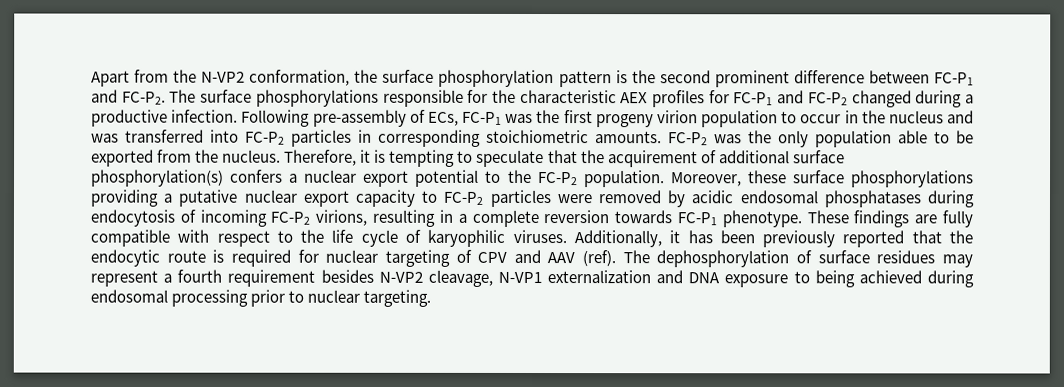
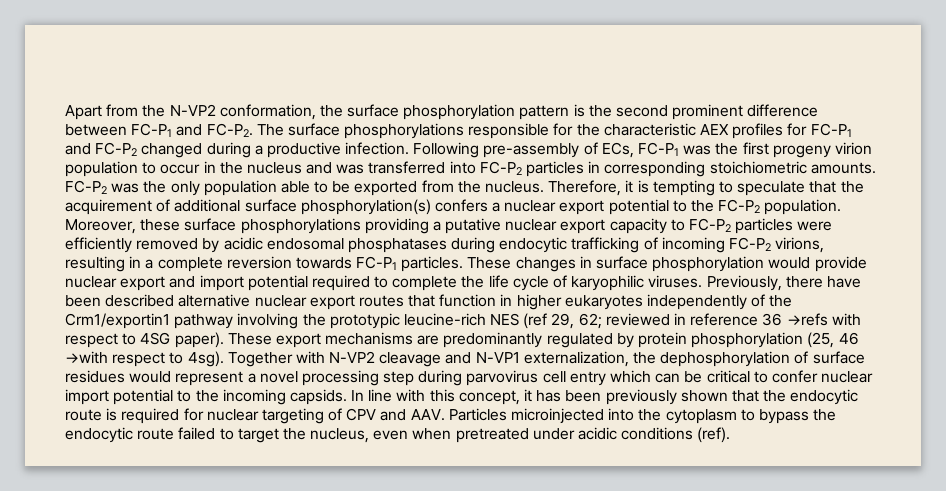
(592, 199) none -> [65,237,132,253] efficiently
[90,209,175,227] endocytosis -> [499,237,640,253] endocytic trafficking
[721,210,973,228] [90,229,293,247] phenotype. These findings are fully compatible with respect to -> [401,256,867,272] [65,275,458,291] particles. These changes in surface phosphorylation would provide nuclear export and import potential required to complete
[573,230,662,248] Additionally, -> [706,275,861,291] [65,294,793,310] [65,313,861,329] [65,332,859,348] [65,351,865,367] [65,370,874,386] [65,389,520,405] Previously, there have been described alternative nuclear export routes that function in higher eukaryotes independently of the Crm1/exportin1 pathway involving the prototypic leucine-rich NES (ref 29, 62; reviewed in reference 36 →refs with respect to 4SG paper). These export mechanisms are predominantly regulated by protein phosphorylation (25, 46 →with respect to 4sg). Together with N-VP2 cleavage and N-VP1 externalization, the dephosphorylation of surface residues would represent a novel processing step during parvovirus cell entry which can be critical to confer nuclear import potential to the incoming capsids. In line with this concept,
[842,230,905,248] reported -> [680,390,728,402] shown
[547,250,973,268] [90,269,974,288] [90,289,432,307] AAV (ref). The dephosphorylation of surface residues may represent a fourth requirement besides N-VP2 cleavage, N-VP1 externalization and DNA exposure to being achieved during endosomal processing prior to nuclear targeting. -> [410,408,837,424] [65,427,731,443] AAV. Particles microinjected into the cytoplasm to bypass the endocytic route failed to target the nucleus, even when pretreated under acidic conditions (ref).

